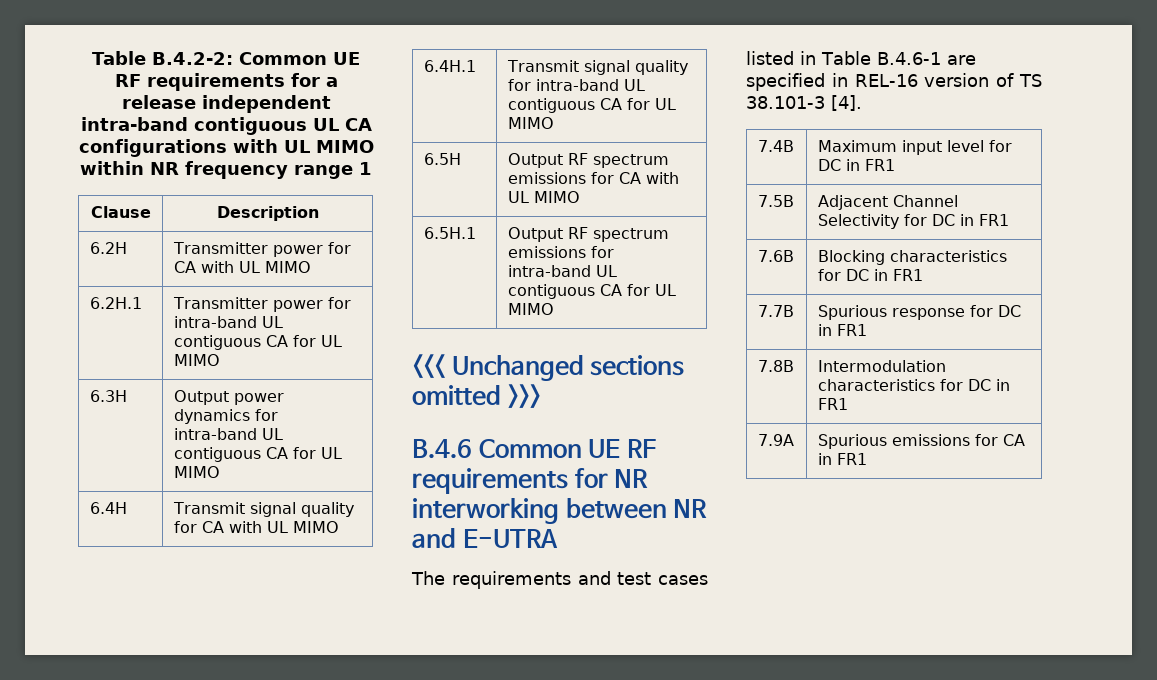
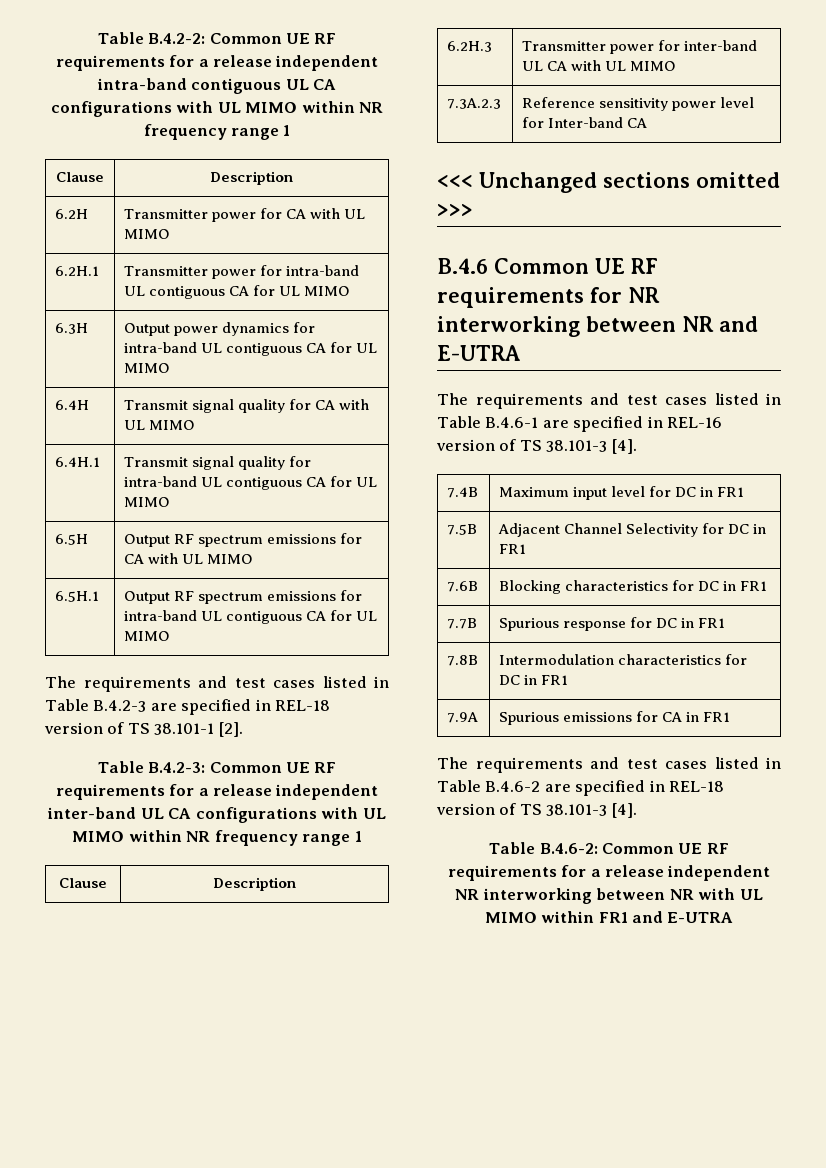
(554, 309) none -> [45,676,389,692] [45,699,331,715] [44,722,243,737] [97,761,337,773] [55,784,379,800] [47,807,386,823] [72,830,362,846] [59,878,107,888] [213,877,296,891] [447,41,493,52] [522,40,758,54] [522,60,677,71] [447,98,502,109] [522,97,755,111] [522,117,648,128] // The requirements and test cases listed in Table B.4.2-3 are specified in REL-18 version of TS 38.101-1 [2]. // Table B.4.2-3: Common UE RF requirements for a release independent inter-band UL CA configurations with UL MIMO within NR frequency range 1 // Clause | Description // 6.2H.3 | Transmitter power for inter-band UL CA with UL MIMO // 7.3A.2.3 | Reference sensitivity power level for Inter-band CA
(867, 459) none -> [437,757,781,773] [437,780,725,796] [436,803,637,818] [489,842,729,854] [447,865,771,881] [455,888,763,904] [484,911,734,923] // The requirements and test cases listed in Table B.4.6-2 are specified in REL-18 version of TS 38.101-3 [4]. // Table B.4.6-2: Common UE RF requirements for a release independent NR interworking between NR with UL MIMO within FR1 and E-UTRA

